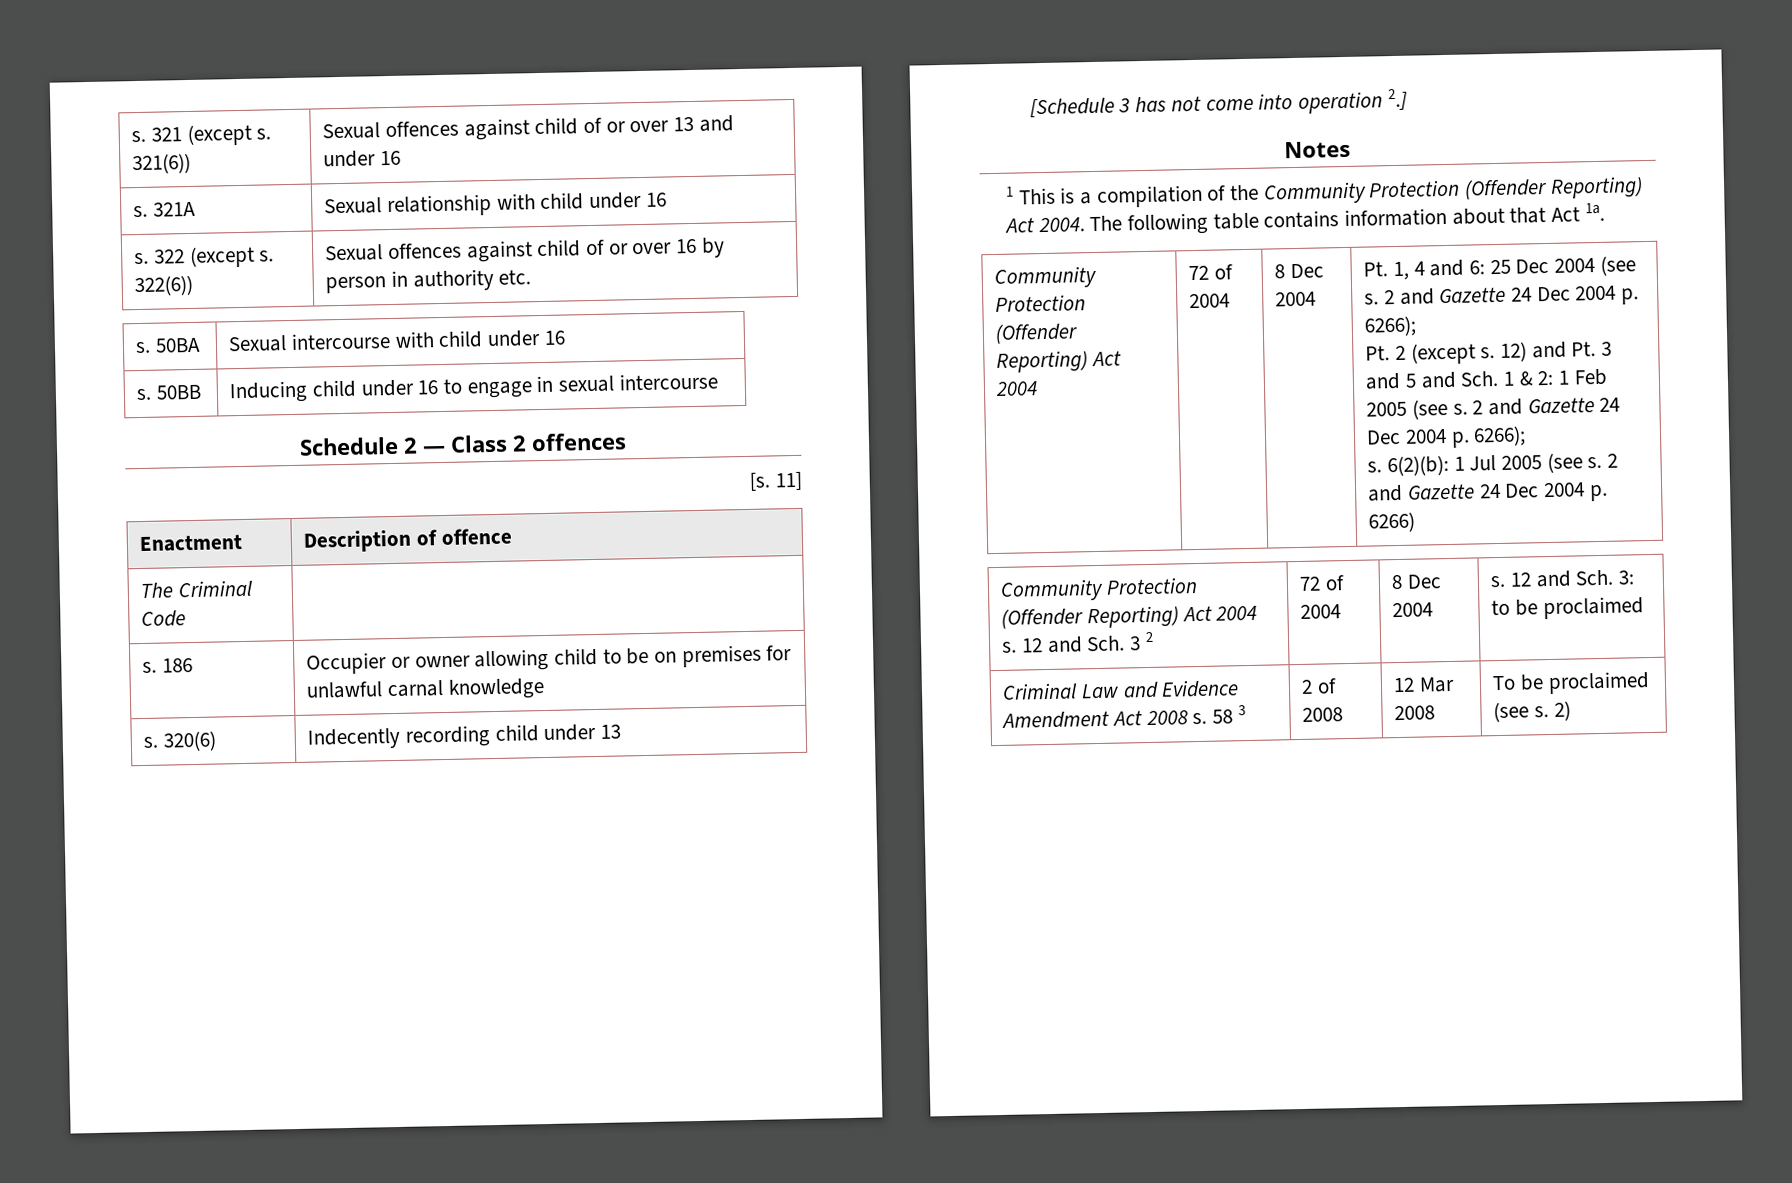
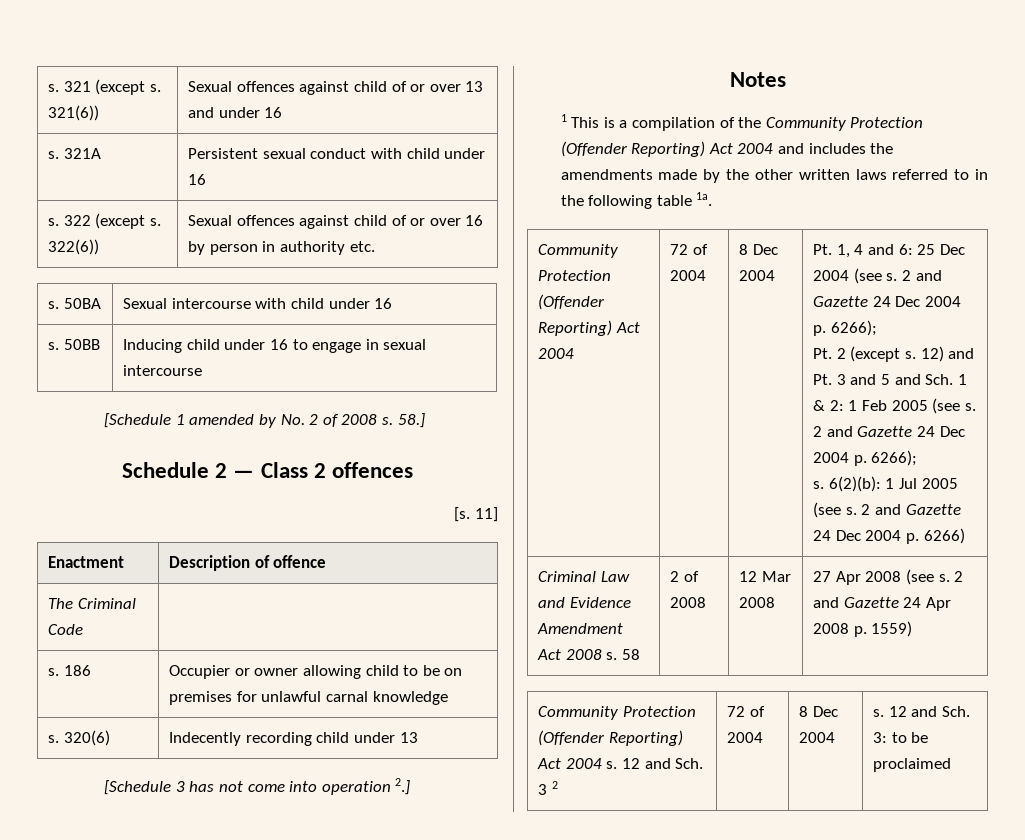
[324,193,493,218] Sexual relationship -> [188,148,367,159] Persistent sexual conduct
(718, 381) none -> [104,413,425,428] // [Schedule 1 amended by No. 2 of 2008 s. 58.]
[1037,206,1580,236] 2004. The following table contains information about that Act -> [737,143,894,154] [560,169,988,183] [560,195,692,209] 2004 and includes the amendments made by the other written laws referred to in the following table
(1416, 522) none -> [538,571,630,582] [538,597,631,608] [537,623,624,634] [537,649,640,660] [670,571,699,582] [670,597,707,608] [739,571,791,582] [739,597,776,608] [813,569,964,585] [813,597,951,611] [813,621,913,637] // Criminal Law and Evidence Amendment Act 2008 s. 58 | 2 of 2008 | 12 Mar 2008 | 27 Apr 2008 (see s. 2 and Gazette 24 Apr 2008 p. 1559)
[1002,679,1240,700] [1001,705,1246,729] [1301,678,1338,694] [1302,707,1344,722] [1393,676,1456,693] [1394,705,1436,721] [1492,671,1650,695] [1493,700,1571,723] // Criminal Law and Evidence Amendment Act 2008 s. 58 3 | 2 of 2008 | 12 Mar 2008 | To be proclaimed (see s. 2) -> (952, 765) none

